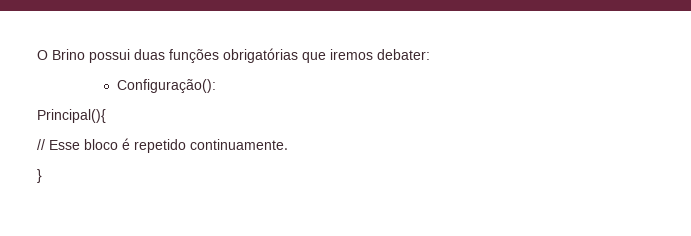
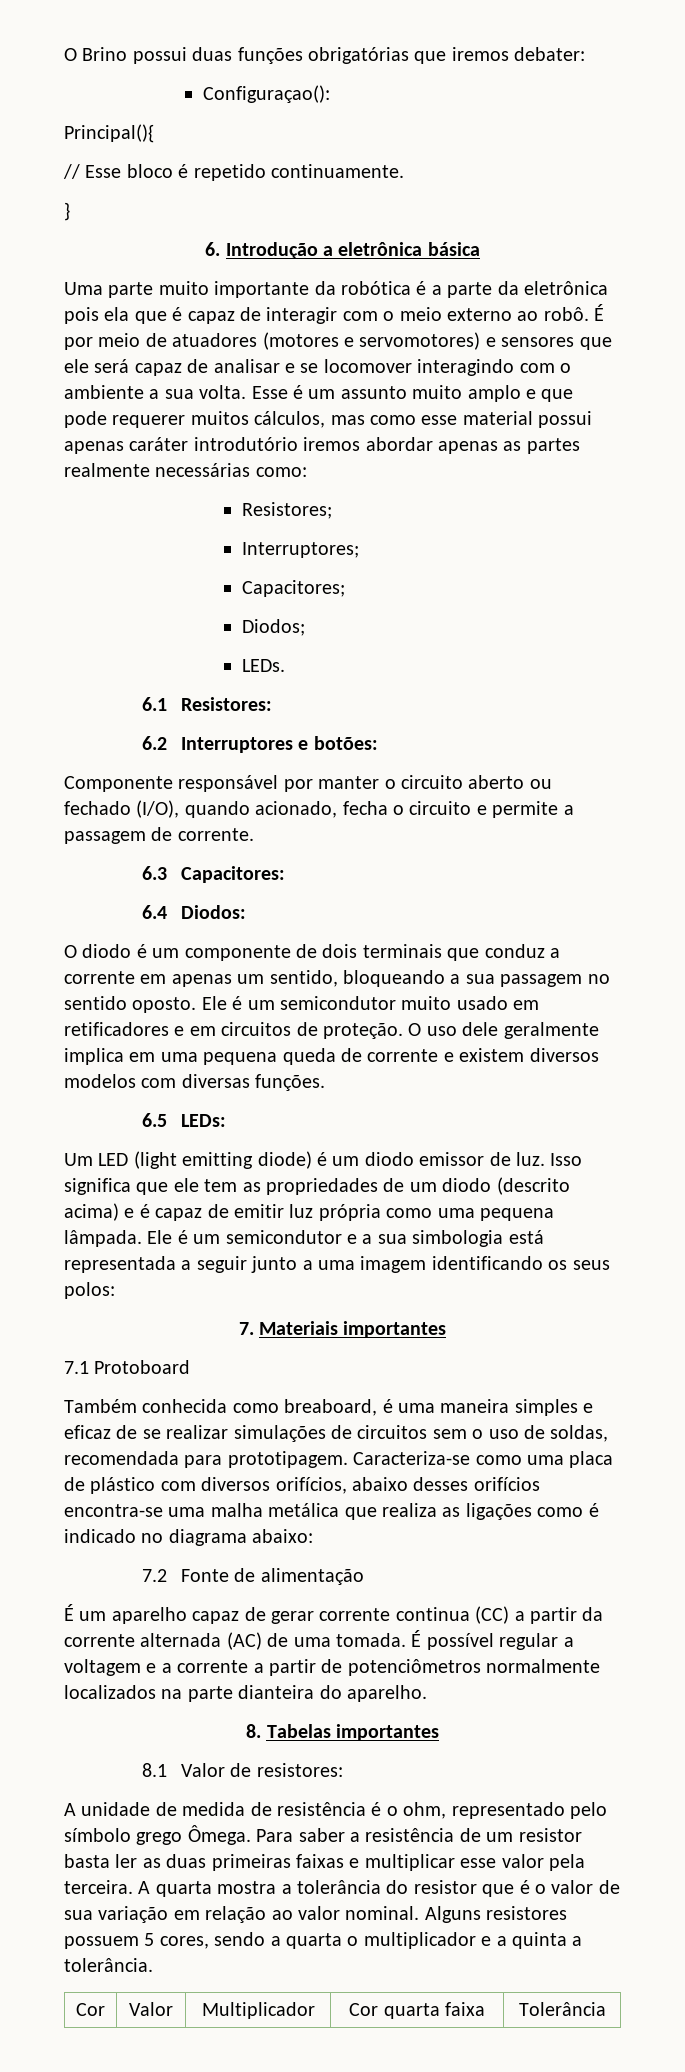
[116,79,216,93] Configuração(): -> [202,85,330,103] Configuraçao():
(42, 176) none -> [205,242,480,259] [64,281,608,298] [64,304,605,324] [64,332,612,350] [64,359,571,376] [64,385,574,402] [64,411,593,428] [64,437,580,454] [64,463,307,477] [241,502,332,519] [241,542,359,558] [241,580,345,597] [241,619,305,636] [241,659,285,672] [141,697,272,711] [141,736,378,753] [64,775,552,792] [64,800,574,818] [64,827,254,844] [141,866,285,883] [141,905,246,919] [64,944,560,961] [64,970,610,987] [64,996,540,1013] [64,1022,599,1039] [64,1048,599,1065] [64,1074,326,1091] [141,1113,226,1127] [64,1151,583,1169] [64,1177,570,1195] [64,1203,554,1221] [64,1230,544,1247] [64,1256,610,1273] [64,1282,115,1299] [238,1321,447,1338] [64,1360,191,1374] [64,1399,594,1416] [64,1425,609,1442] [64,1451,614,1468] [64,1477,540,1494] [64,1503,599,1520] [64,1529,314,1546] [141,1568,364,1585] [64,1604,604,1624] [64,1630,574,1650] [64,1659,601,1676] [64,1685,427,1702] [246,1724,439,1741] [141,1763,343,1777] [64,1802,607,1819] [64,1825,582,1845] [64,1854,585,1871] [64,1880,620,1897] [64,1906,568,1923] [64,1932,583,1949] [64,1958,153,1972] [76,2003,105,2016] [129,2002,173,2016] [201,2002,315,2019] [349,2002,485,2019] [518,2002,606,2016] // 6. Introdução a eletrônica básica // Uma parte muito importante da robótica é a parte da eletrônica pois ela que é capaz de interagir com o meio externo ao robô. É por meio de atuadores (motores e servomotores) e sensores que ele será capaz de analisar e se locomover interagindo com o ambiente a sua volta. Esse é um assunto muito amplo e que pode requerer muitos cálculos, mas como esse material possui apenas caráter introdutório iremos abordar apenas as partes realmente necessárias como: // Resistores; // Interruptores; // Capacitores; // Diodos; // LEDs. // 6.1 Resistores: // 6.2 Interruptores e botões: // Componente responsável por manter o circuito aberto ou fechado (I/O), quando acionado, fecha o circuito e permite a passagem de corrente. // 6.3 Capacitores: // 6.4 Diodos: // O diodo é um componente de dois terminais que conduz a corrente em apenas um sentido, bloqueando a sua passagem no sentido oposto. Ele é um semicondutor muito usado em retificadores e em circuitos de proteção. O uso dele geralmente implica em uma pequena queda de corrente e existem diversos modelos com diversas funções. // 6.5 LEDs: // Um LED (light emitting diode) é um diodo emissor de luz. Isso significa que ele tem as propriedades de um diodo (descrito acima) e é capaz de emitir luz própria como uma pequena lâmpada. Ele é um semicondutor e a sua simbologia está representada a seguir junto a uma imagem identificando os seus polos: // 7. Materiais importantes // 7.1 Protoboard // Também conhecida como breaboard, é uma maneira simples e eficaz de se realizar simulações de circuitos sem o uso de soldas, recomendada para prototipagem. Caracteriza-se como uma placa de plástico com diversos orifícios, abaixo desses orifícios encontra-se uma malha metálica que realiza as ligações como é indicado no diagrama abaixo: // 7.2 Fonte de alimentação // É um aparelho capaz de gerar corrente continua (CC) a partir da corrente alternada (AC) de uma tomada. É possível regular a voltagem e a corrente a partir de potenciômetros normalmente localizados na parte dianteira do aparelho. // 8. Tabelas importantes // 8.1 Valor de resistores: // A unidade de medida de resistência é o ohm, representado pelo símbolo grego Ômega. Para saber a resistência de um resistor basta ler as duas primeiras faixas e multiplicar esse valor pela terceira. A quarta mostra a tolerância do resistor que é o valor de sua variação em relação ao valor nominal. Alguns resistores possuem 5 cores, sendo a quarta o multiplicador e a quinta a tolerância. // Cor | Valor | Multiplicador | Cor quarta faixa | Tolerância

